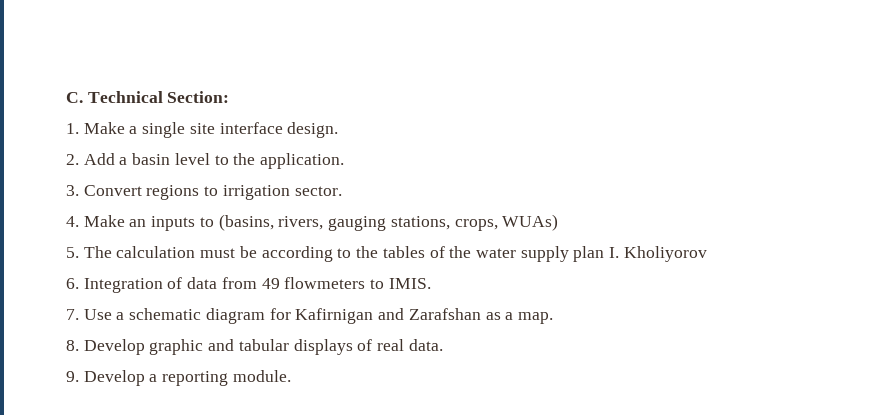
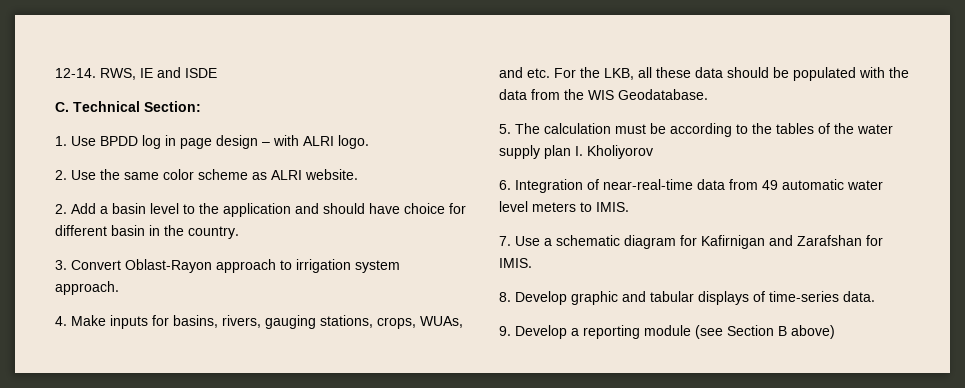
(66, 97) none -> [55,67,217,80] 12-14. RWS, IE and ISDE //
[83,122,339,138] Make a single site interface design. -> [71,135,369,149] [55,169,358,180] Use BPDD log in page design – with ALRI logo. // 2. Use the same color scheme as ALRI website.
[260,153,345,169] [66,185,342,200] [66,214,559,231] application. // 3. Convert regions to irrigation sector. // 4. Make an inputs to (basins, rivers, gauging stations, crops, WUAs) -> [223,203,466,217] [55,225,239,239] [55,259,400,273] [55,281,119,295] [55,315,463,329] [499,67,909,81] [499,89,708,100] application and should have choice for different basin in the country. // 3. Convert Oblast-Rayon approach to irrigation system approach. // 4. Make inputs for basins, rivers, gauging stations, crops, WUAs, and etc. For the LKB, all these data should be populated with the data from the WIS Geodatabase.
(183, 283) none -> [603,179,693,190] near-real-time
[284,277,366,289] flowmeters -> [782,179,883,190] [499,201,576,212] automatic water level meters
[485,312,553,324] as a map. -> [866,235,883,246] [499,258,532,268] for IMIS.
[377,339,405,351] real -> [769,291,839,302] time-series
[232,370,291,382] module. -> [644,325,835,339] module (see Section B above)

